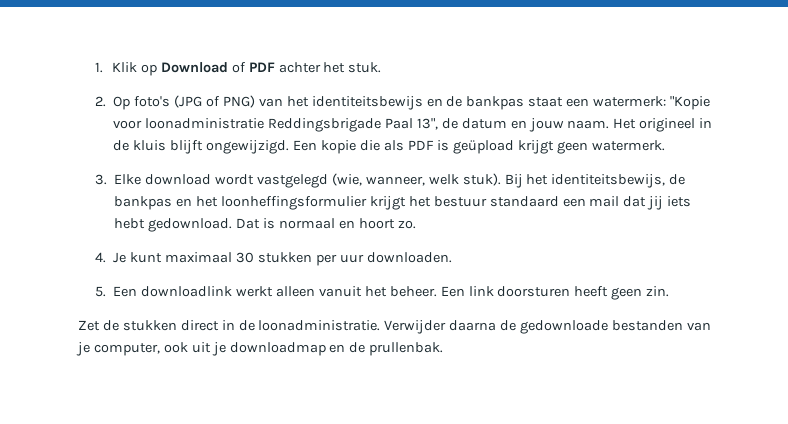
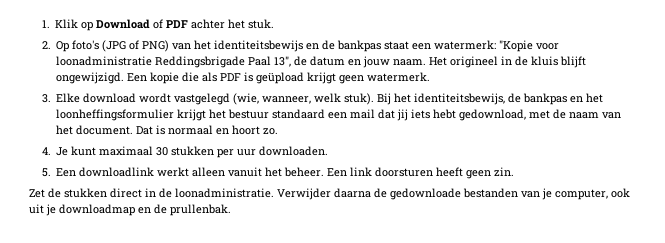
[148,218,233,232] gedownload. -> [458,109,621,121] [55,125,133,135] gedownload, met de naam van het document.

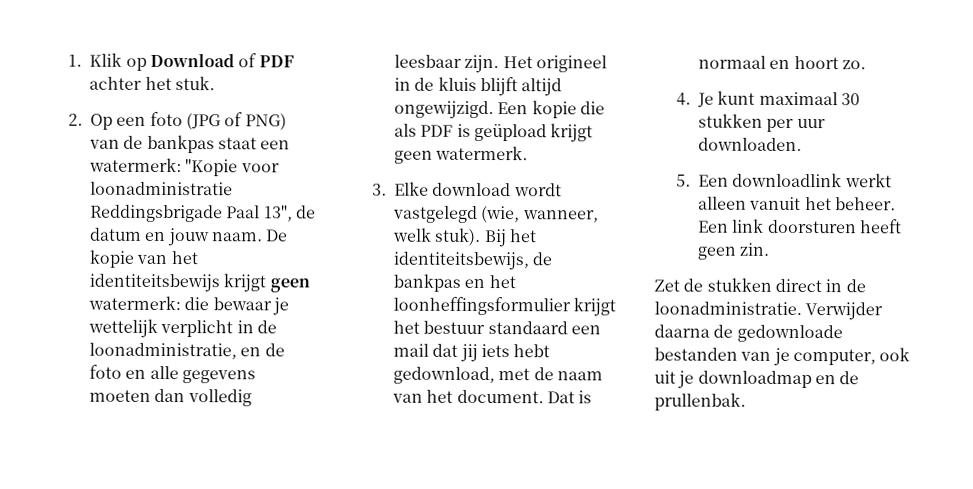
[71,40,99,50] foto's -> [116,111,183,127] een foto
[193,40,319,52] het identiteitsbewijs en -> (121, 144) none
(426, 62) none -> [266,229,289,242] [89,249,198,268] [89,273,310,293] [88,295,290,316] [88,318,278,338] [89,342,285,360] [89,364,257,384] [89,388,252,407] [394,54,500,74] De kopie van het identiteitsbewijs krijgt geen watermerk: die bewaar je wettelijk verplicht in de loonadministratie, en de foto en alle gegevens moeten dan volledig leesbaar zijn.
(586, 62) none -> [521,78,563,97] altijd

